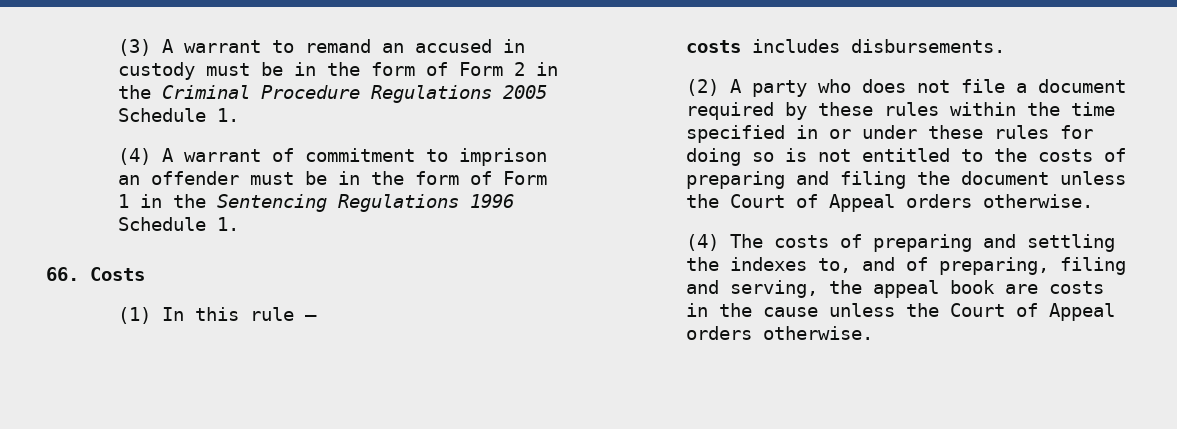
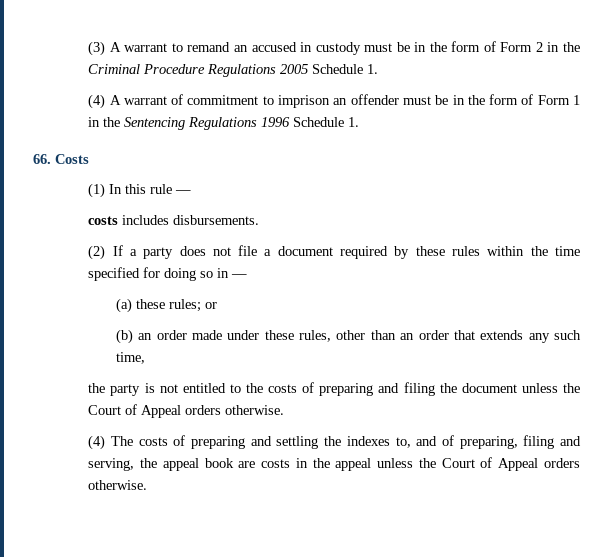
[729,79,851,97] A party who -> [112,245,174,259] If a party
[795,125,1093,139] [685,148,774,166] in or under these rules for doing so -> [143,267,248,281] [115,298,217,313] [115,329,581,344] [115,352,145,364] [88,383,141,396] for doing so in — // (a) these rules; or // (b) an order made under these rules, other than an order that extends any such time, // the party
[762,307,818,317] cause -> [335,458,372,471] appeal

